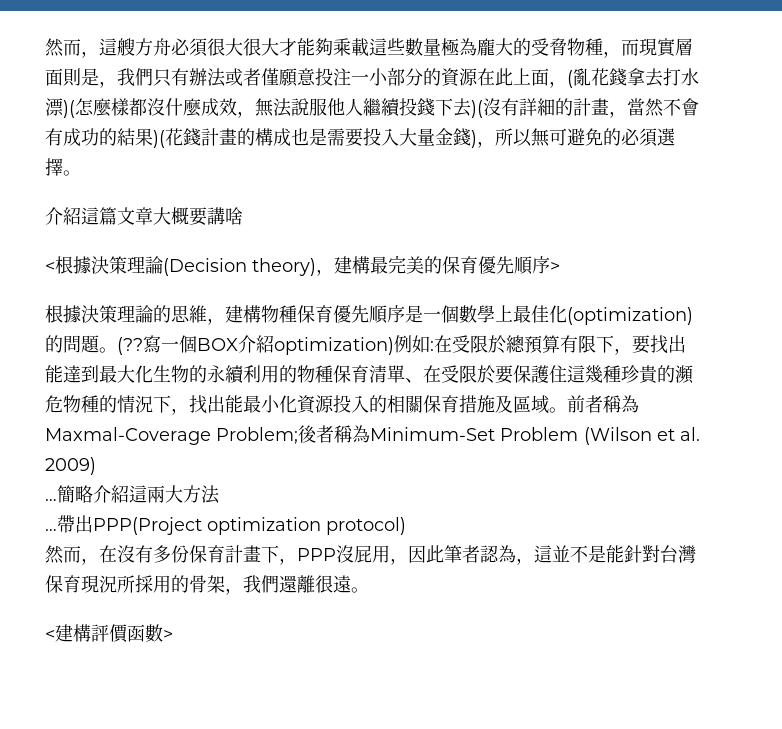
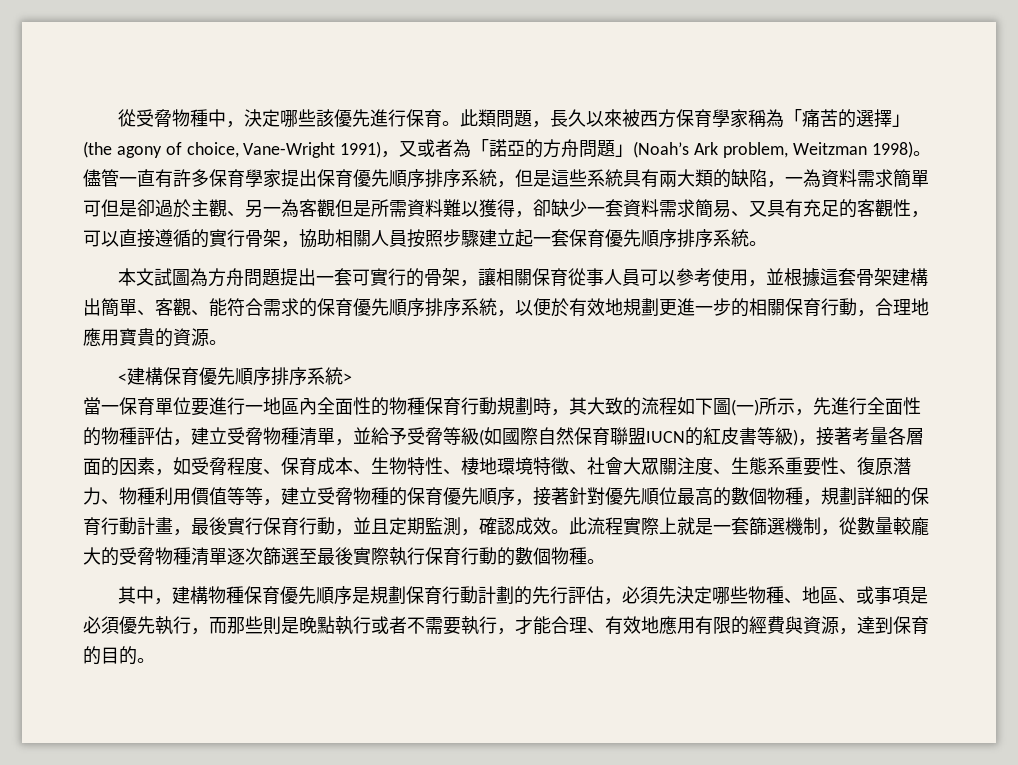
[45,38,693,58] [45,68,699,88] [45,98,699,118] [45,128,676,148] [45,158,81,176] [45,207,243,226] [45,255,560,276] [45,305,207,323] 然而，這艘方舟必須很大很大才能夠乘載這些數量極為龐大的受脅物種，而現實層面則是，我們只有辦法或者僅願意投注一小部分的資源在此上面，(亂花錢拿去打水漂)(怎麼樣都沒什麼成效，無法說服他人繼續投錢下去)(沒有詳細的計畫，當然不會有成功的結果)(花錢計畫的構成也是需要投入大量金錢)，所以無可避免的必須選擇。 // 介紹這篇文章大概要講啥 // <根據決策理論(Decision theory)，建構最完美的保育優先順序> // 根據決策理論的思維 -> [118,109,911,128] [83,139,931,158] [83,169,929,188] [83,199,929,218] [83,229,767,248] [118,268,929,287] [83,298,929,317] [83,328,227,347] [118,367,353,386] [83,397,921,416] [83,427,924,446] [83,457,911,476] [83,487,929,506] [83,517,929,536] [83,547,605,566] [118,586,155,604] 從受脅物種中，決定哪些該優先進行保育。此類問題，長久以來被西方保育學家稱為「痛苦的選擇」(the agony of choice, Vane-Wright 1991)，又或者為「諾亞的方舟問題」(Noah’s Ark problem, Weitzman 1998)。儘管一直有許多保育學家提出保育優先順序排序系統，但是這些系統具有兩大類的缺陷，一為資料需求簡單可但是卻過於主觀、另一為客觀但是所需資料難以獲得，卻缺少一套資料需求簡易、又具有充足的客觀性，可以直接遵循的實行骨架，協助相關人員按照步驟建立起一套保育優先順序排序系統。 // 本文試圖為方舟問題提出一套可實行的骨架，讓相關保育從事人員可以參考使用，並根據這套骨架建構出簡單、客觀、能符合需求的保育優先順序排序系統，以便於有效地規劃更進一步的相關保育行動，合理地應用寶貴的資源。 // <建構保育優先順序排序系統> // 當一保育單位要進行一地區內全面性的物種保育行動規劃時，其大致的流程如下圖(一)所示，先進行全面性的物種評估，建立受脅物種清單，並給予受脅等級(如國際自然保育聯盟IUCN的紅皮書等級)，接著考量各層面的因素，如受脅程度、保育成本、生物特性、棲地環境特徵、社會大眾關注度、生態系重要性、復原潛力、物種利用價值等等，建立受脅物種的保育優先順序，接著針對優先順位最高的數個物種，規劃詳細的保育行動計畫，最後實行保育行動，並且定期監測，確認成效。此流程實際上就是一套篩選機制，從數量較龐大的受脅物種清單逐次篩選至最後實際執行保育行動的數個物種。 // 其中
[423,305,693,325] [45,335,686,355] [45,365,694,384] [45,395,639,415] [45,425,701,445] [45,457,96,475] [45,485,220,504] [45,515,406,535] [45,545,697,565] [45,575,369,595] [45,624,173,643] 一個數學上最佳化(optimization)的問題。(??寫一個BOX介紹optimization)例如:在受限於總預算有限下，要找出能達到最大化生物的永續利用的物種保育清單、在受限於要保護住這幾種珍貴的瀕危物種的情況下，找出能最小化資源投入的相關保育措施及區域。前者稱為Maxmal-Coverage Problem;後者稱為Minimum-Set Problem (Wilson et al. 2009) // …簡略介紹這兩大方法 // …帶出PPP(Project optimization protocol) // 然而，在沒有多份保育計畫下，PPP沒屁用，因此筆者認為，這並不是能針對台灣保育現況所採用的骨架，我們還離很遠。 // <建構評價函數> -> [370,586,929,605] [83,616,929,635] [83,646,155,665] 規劃保育行動計劃的先行評估，必須先決定哪些物種、地區、或事項是必須優先執行，而那些則是晚點執行或者不需要執行，才能合理、有效地應用有限的經費與資源，達到保育的目的。

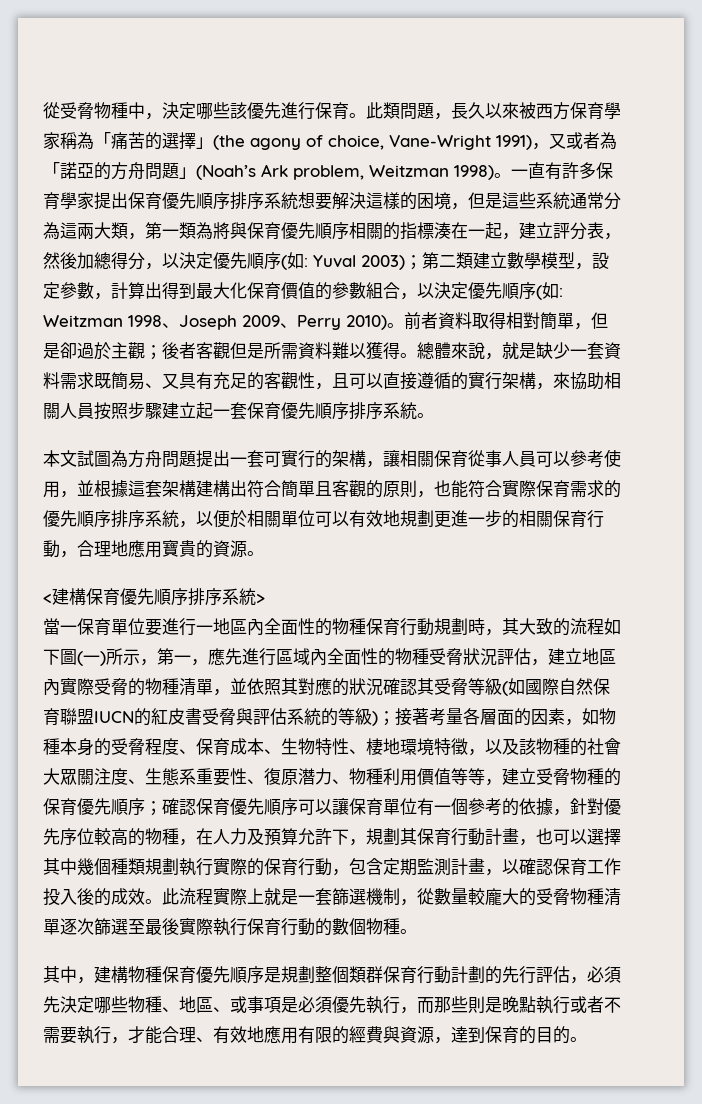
[83,169,119,187] 儘管 -> (511, 175) none
[497,169,929,188] [83,200,101,217] ，但是這些系統具有兩大類的缺陷，一為資料需求簡單可 -> [298,192,621,210] [43,222,621,240] [43,252,609,270] [43,282,563,300] [43,312,591,330] 想要解決這樣的困境，但是這些系統通常分為這兩大類，第一類為將與保育優先順序相關的指標湊在一起，建立評分表，然後加總得分，以決定優先順序(如: Yuval 2003)；第二類建立數學模型，設定參數，計算出得到最大化保育價值的參數組合，以決定優先順序(如: Weitzman 1998、Joseph 2009、Perry 2010)。前者資料取得相對簡單，
[227,199,299,218] 、另一為 -> [145,342,196,360] ；後者
[515,199,551,218] ，卻 -> [400,342,536,360] 。總體來說，就是
(695, 208) none -> [94,373,111,389] 既
(929, 214) none -> [332,373,349,388] 且
[245,229,299,248] 骨架， -> [502,372,570,390] 架構，來
[424,268,461,286] 骨架 -> [332,450,366,467] 架構
[856,268,929,286] [83,298,353,317] 骨架建構出簡單、客觀、能符合需求的保育 -> [162,480,621,498] 架構建構出符合簡單且客觀的原則，也能符合實際保育需求的
(569, 307) none -> [247,510,349,528] 相關單位可以
[813,397,921,415] [83,427,137,446] 先進行全面性的物種 -> [157,648,497,666] 第一，應先進行區域內全面性的物種受脅狀況
[227,427,407,446] 受脅物種清單，並給予 -> [582,648,616,665] [43,678,434,696] 地區內實際受脅的物種清單，並依照其對應的狀況確認其
(757, 436) none -> [202,708,338,726] 受脅與評估系統的
[798,439,816,446] ， -> [378,711,395,726] ；
(191, 466) none -> [599,708,616,725] [43,738,111,756] 物種本身的
[569,469,587,475] 、 -> [468,738,587,756] ，以及該物種的
[515,487,929,506] [83,517,389,536] ，接著針對優先順位最高的數個物種，規劃詳細的保育行動計畫，最後實行保育行動，並且 -> [145,798,621,816] [43,828,621,846] [43,858,383,876] ；確認保育優先順序可以讓保育單位有一個參考的依據，針對優先序位較高的物種，在人力及預算允許下，規劃其保育行動計畫，也可以選擇其中幾個種類規劃執行實際的保育行動，包含
[461,517,515,536] ，確認 -> [451,858,621,876] [43,888,111,906] 計畫，以確認保育工作投入後的
(407, 595) none -> [315,966,383,983] 整個類群

